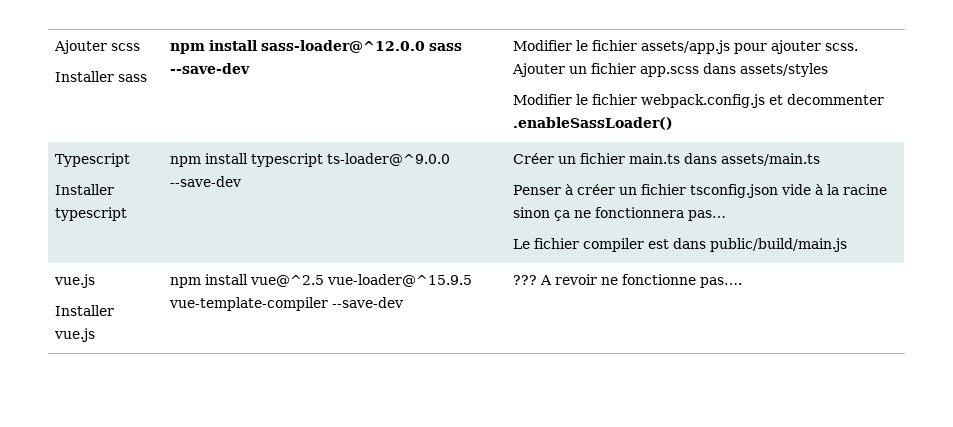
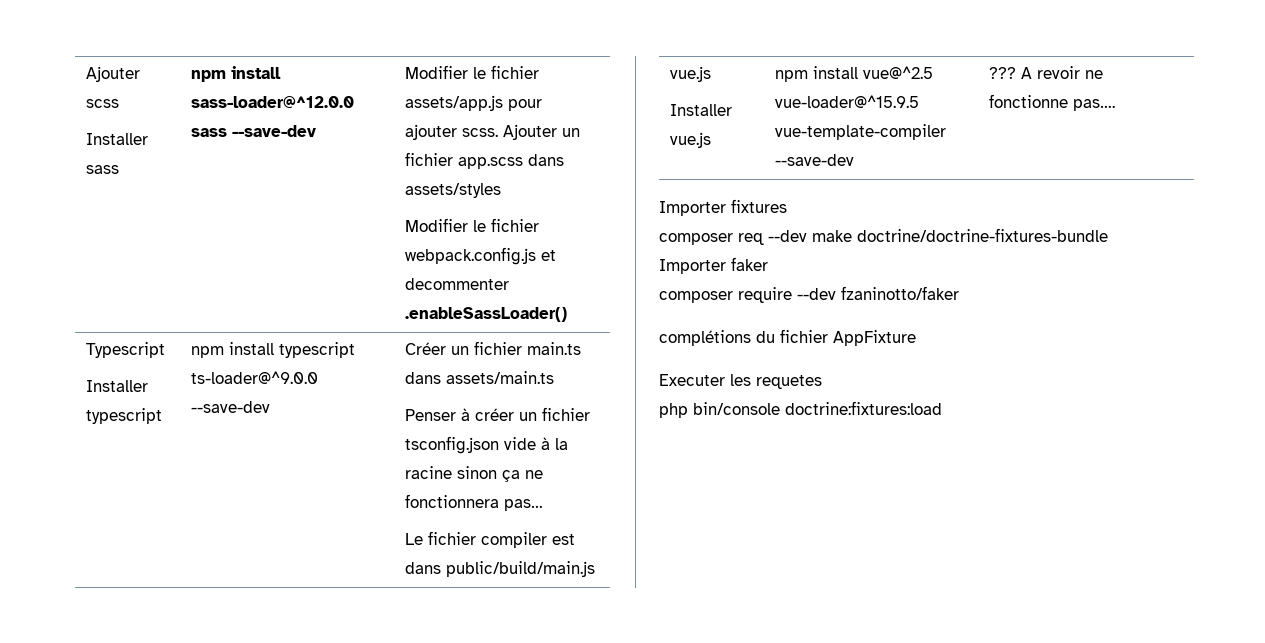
(742, 282) none -> [659,199,787,216] [659,228,1108,245] [659,257,768,274] [659,286,959,303] [659,329,916,346] [659,374,822,389] [659,401,942,418] // Importer fixtures // composer req --dev make doctrine/doctrine-fixtures-bundle // Importer faker // composer require --dev fzaninotto/faker // complétions du fichier AppFixture // Executer les requetes // php bin/console doctrine:fixtures:load

